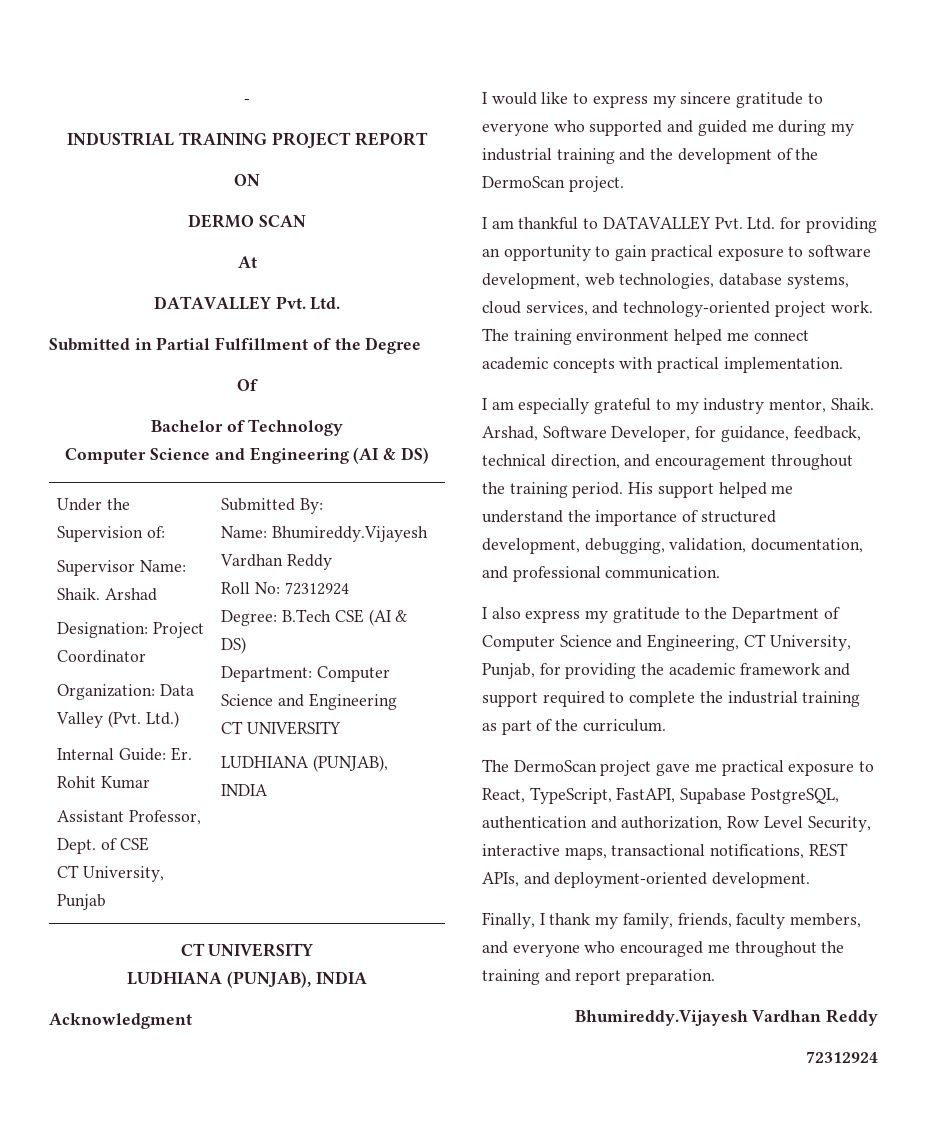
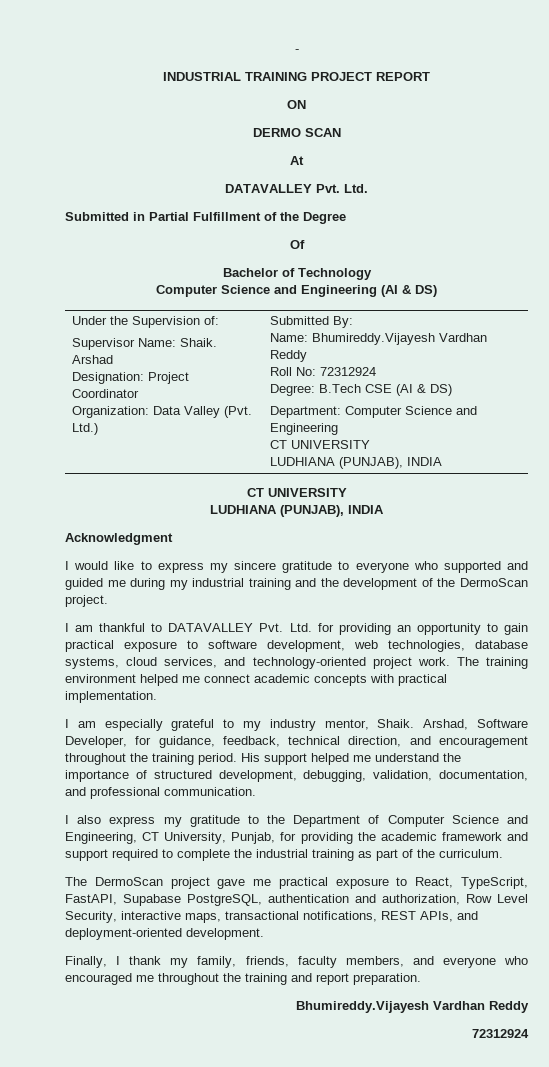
[57,747,192,761] [57,776,151,789] [57,810,202,825] [57,837,149,854] [57,865,165,882] [57,894,107,910] // Internal Guide: Er. Rohit Kumar // Assistant Professor, Dept. of CSE // CT University, Punjab -> (98, 429) none

